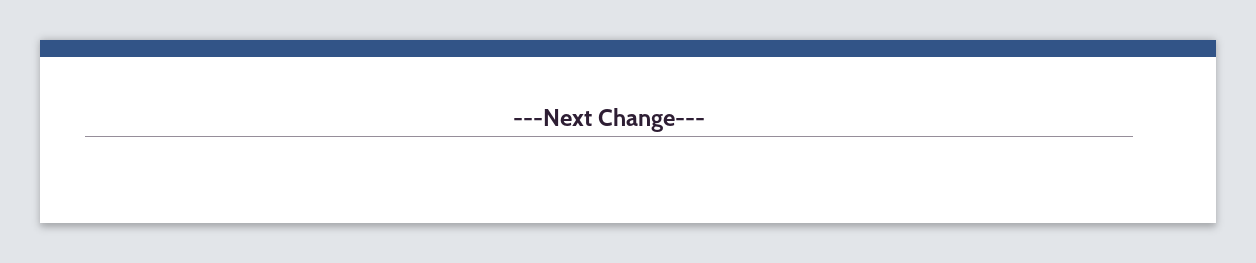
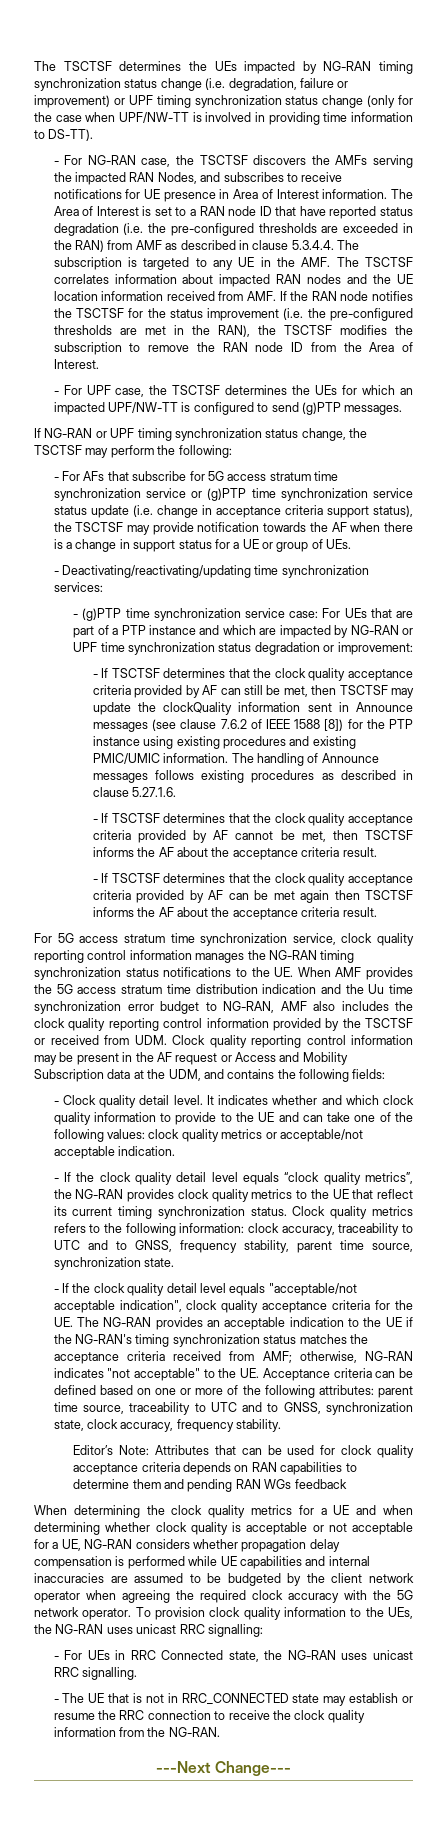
(512, 117) none -> [34,61,413,74] [34,78,349,91] [34,95,413,108] [34,112,413,125] [34,129,94,141] [53,155,413,168] [53,172,343,185] [53,189,414,202] [53,206,413,219] [53,223,413,236] [53,240,359,252] [53,257,413,270] [53,274,413,287] [53,291,413,301] [53,308,413,321] [53,325,413,337] [53,342,413,355] [53,359,99,369] [53,385,414,397] [53,402,403,415] [34,428,367,441] [34,445,232,458] [53,471,338,481] [53,488,414,501] [53,505,413,518] [53,522,414,535] [53,539,352,552] [53,565,369,578] [53,582,103,592] [73,608,414,621] [73,625,413,638] [73,642,413,655] [92,668,413,681] [92,685,415,698] [92,702,413,715] [92,719,413,732] [92,736,356,749] [92,753,379,766] [92,770,413,783] [92,787,177,797] [92,813,413,826] [92,830,413,843] [92,847,377,860] [92,873,413,886] [92,890,413,903] [92,907,377,920] [34,933,414,946] [34,950,355,963] [34,967,413,980] [34,984,413,994] [34,1001,413,1014] [34,1018,413,1031] [34,1035,413,1048] [34,1052,348,1065] [34,1069,386,1082] [53,1095,414,1108] [53,1112,413,1125] [53,1129,363,1142] [53,1146,175,1159] [53,1172,413,1185] [53,1189,413,1202] [53,1206,413,1219] [53,1223,413,1236] [53,1240,413,1253] [53,1257,174,1270] [53,1283,357,1296] [53,1300,414,1313] [53,1317,413,1330] [53,1334,368,1347] [53,1351,414,1364] [53,1368,414,1381] [53,1385,413,1398] [53,1402,413,1415] [53,1419,282,1432] [73,1445,414,1458] [73,1462,357,1475] [73,1479,347,1492] [34,1505,414,1518] [34,1522,413,1535] [34,1539,340,1552] [34,1556,370,1569] [34,1573,414,1586] [34,1590,413,1603] [34,1607,413,1620] [34,1624,263,1637] [53,1650,414,1662] [53,1667,137,1680] [53,1693,413,1706] [53,1710,365,1723] [53,1727,220,1737] The TSCTSF determines the UEs impacted by NG-RAN timing synchronization status change (i.e. degradation, failure or improvement) or UPF timing synchronization status change (only for the case when UPF/NW-TT is involved in providing time information to DS-TT). // - For NG-RAN case, the TSCTSF discovers the AMFs serving the impacted RAN Nodes, and subscribes to receive notifications for UE presence in Area of Interest information. The Area of Interest is set to a RAN node ID that have reported status degradation (i.e. the pre-configured thresholds are exceeded in the RAN) from AMF as described in clause 5.3.4.4. The subscription is targeted to any UE in the AMF. The TSCTSF correlates information about impacted RAN nodes and the UE location information received from AMF. If the RAN node notifies the TSCTSF for the status improvement (i.e. the pre-configured thresholds are met in the RAN), the TSCTSF modifies the subscription to remove the RAN node ID from the Area of Interest. // - For UPF case, the TSCTSF determines the UEs for which an impacted UPF/NW-TT is configured to send (g)PTP messages. // If NG-RAN or UPF timing synchronization status change, the TSCTSF may perform the following: // - For AFs that subscribe for 5G access stratum time synchronization service or (g)PTP time synchronization service status update (i.e. change in acceptance criteria support status), the TSCTSF may provide notification towards the AF when there is a change in support status for a UE or group of UEs. // - Deactivating/reactivating/updating time synchronization services: // - (g)PTP time synchronization service case: For UEs that are part of a PTP instance and which are impacted by NG-RAN or UPF time synchronization status degradation or improvement: // - If TSCTSF determines that the clock quality acceptance criteria provided by AF can still be met, then TSCTSF may update the clockQuality information sent in Announce messages (see clause 7.6.2 of IEEE 1588 [8]) for the PTP instance using existing procedures and existing PMIC/UMIC information. The handling of Announce messages follows existing procedures as described in clause 5.27.1.6. // - If TSCTSF determines that the clock quality acceptance criteria provided by AF cannot be met, then TSCTSF informs the AF about the acceptance criteria result. // - If TSCTSF determines that the clock quality acceptance criteria provided by AF can be met again then TSCTSF informs the AF about the acceptance criteria result. // For 5G access stratum time synchronization service, clock quality reporting control information manages the NG-RAN timing synchronization status notifications to the UE. When AMF provides the 5G access stratum time distribution indication and the Uu time synchronization error budget to NG-RAN, AMF also includes the clock quality reporting control information provided by the TSCTSF or received from UDM. Clock quality reporting control information may be present in the AF request or Access and Mobility Subscription data at the UDM, and contains the following fields: // - Clock quality detail level. It indicates whether and which clock quality information to provide to the UE and can take one of the following values: clock quality metrics or acceptable/not acceptable indication. // - If the clock quality detail level equals “clock quality metrics”, the NG-RAN provides clock quality metrics to the UE that reflect its current timing synchronization status. Clock quality metrics refers to the following information: clock accuracy, traceability to UTC and to GNSS, frequency stability, parent time source, synchronization state. // - If the clock quality detail level equals "acceptable/not acceptable indication", clock quality acceptance criteria for the UE. The NG-RAN provides an acceptable indication to the UE if the NG-RAN's timing synchronization status matches the acceptance criteria received from AMF; otherwise, NG-RAN indicates "not acceptable" to the UE. Acceptance criteria can be defined based on one or more of the following attributes: parent time source, traceability to UTC and to GNSS, synchronization state, clock accuracy, frequency stability. // Editor’s Note: Attributes that can be used for clock quality acceptance criteria depends on RAN capabilities to determine them and pending RAN WGs feedback // When determining the clock quality metrics for a UE and when determining whether clock quality is acceptable or not acceptable for a UE, NG-RAN considers whether propagation delay compensation is performed while UE capabilities and internal inaccuracies are assumed to be budgeted by the client network operator when agreeing the required clock accuracy with the 5G network operator. To provision clock quality information to the UEs, the NG-RAN uses unicast RRC signalling: // - For UEs in RRC Connected state, the NG-RAN uses unicast RRC signalling. // - The UE that is not in RRC_CONNECTED state may establish or resume the RRC connection to receive the clock quality information from the NG-RAN. //

